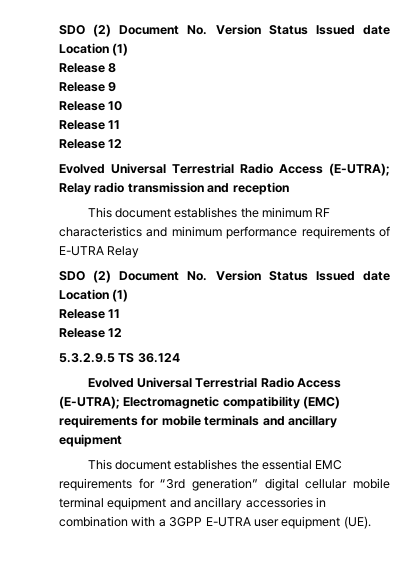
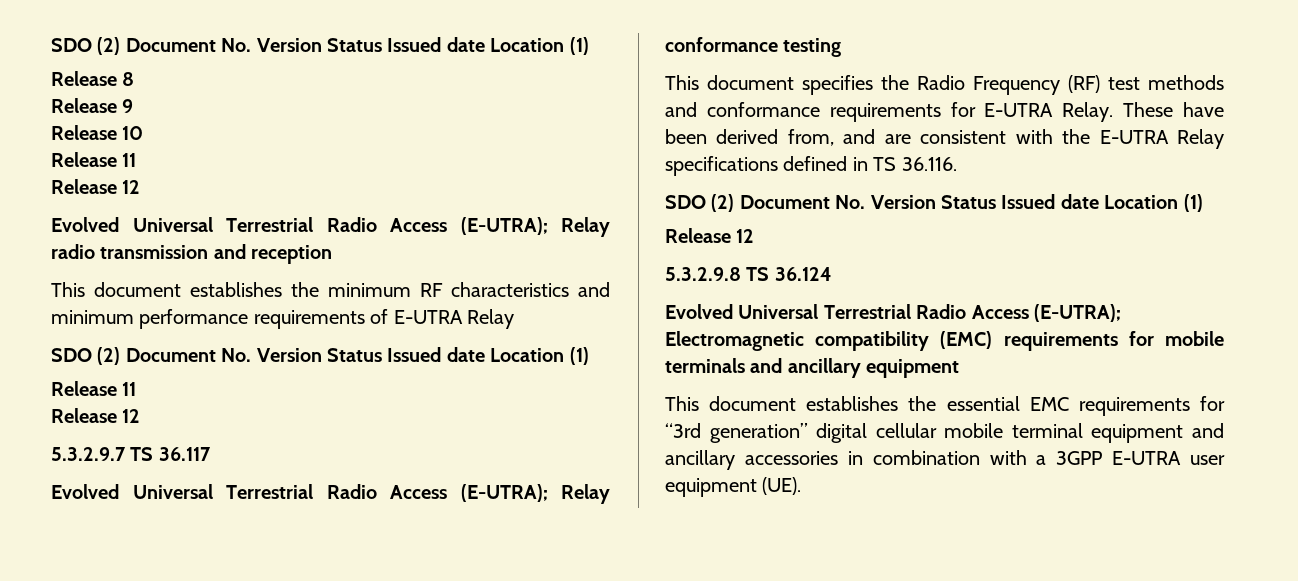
[59,353,115,363] 5.3.2.9.5 -> [51,447,211,461] [51,484,610,504] [665,37,842,57] [665,75,1224,95] [665,102,1224,122] [665,129,1224,149] [665,156,957,176] [665,194,1203,212] [665,228,755,243] [665,267,741,281] 5.3.2.9.7 TS 36.117 // Evolved Universal Terrestrial Radio Access (E-UTRA); Relay conformance testing // This document specifies the Radio Frequency (RF) test methods and conformance requirements for E-UTRA Relay. These have been derived from, and are consistent with the E-UTRA Relay specifications defined in TS 36.116. // SDO (2) Document No. Version Status Issued date Location (1) // Release 12 // 5.3.2.9.8

